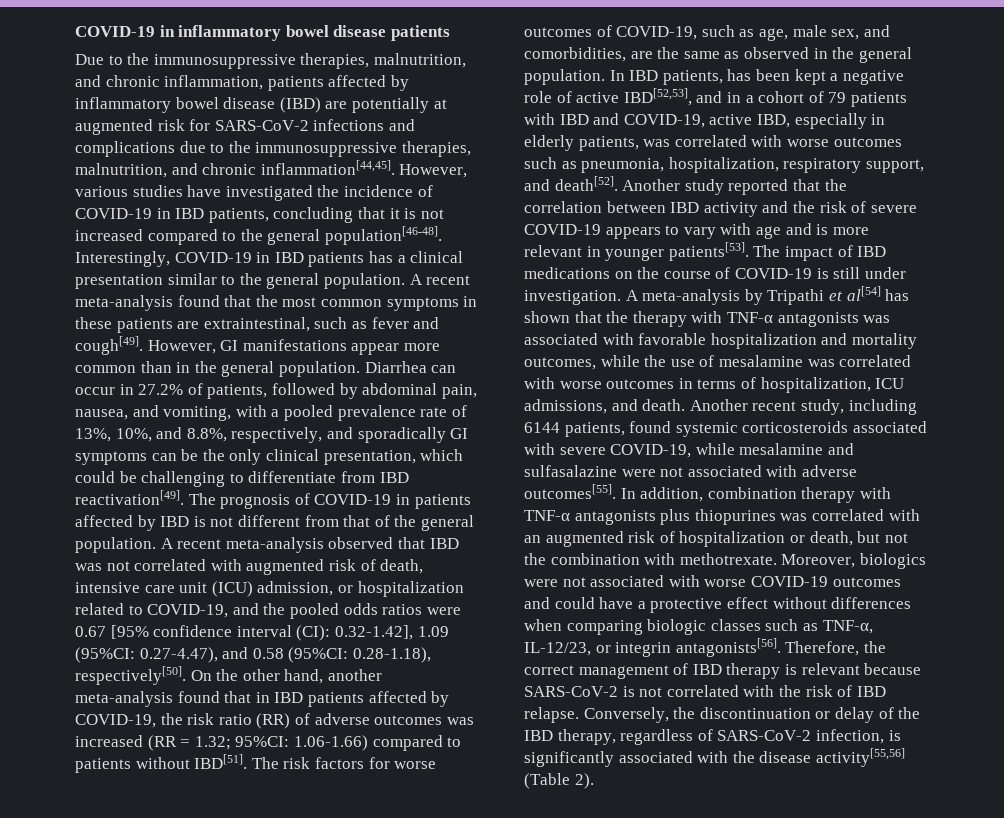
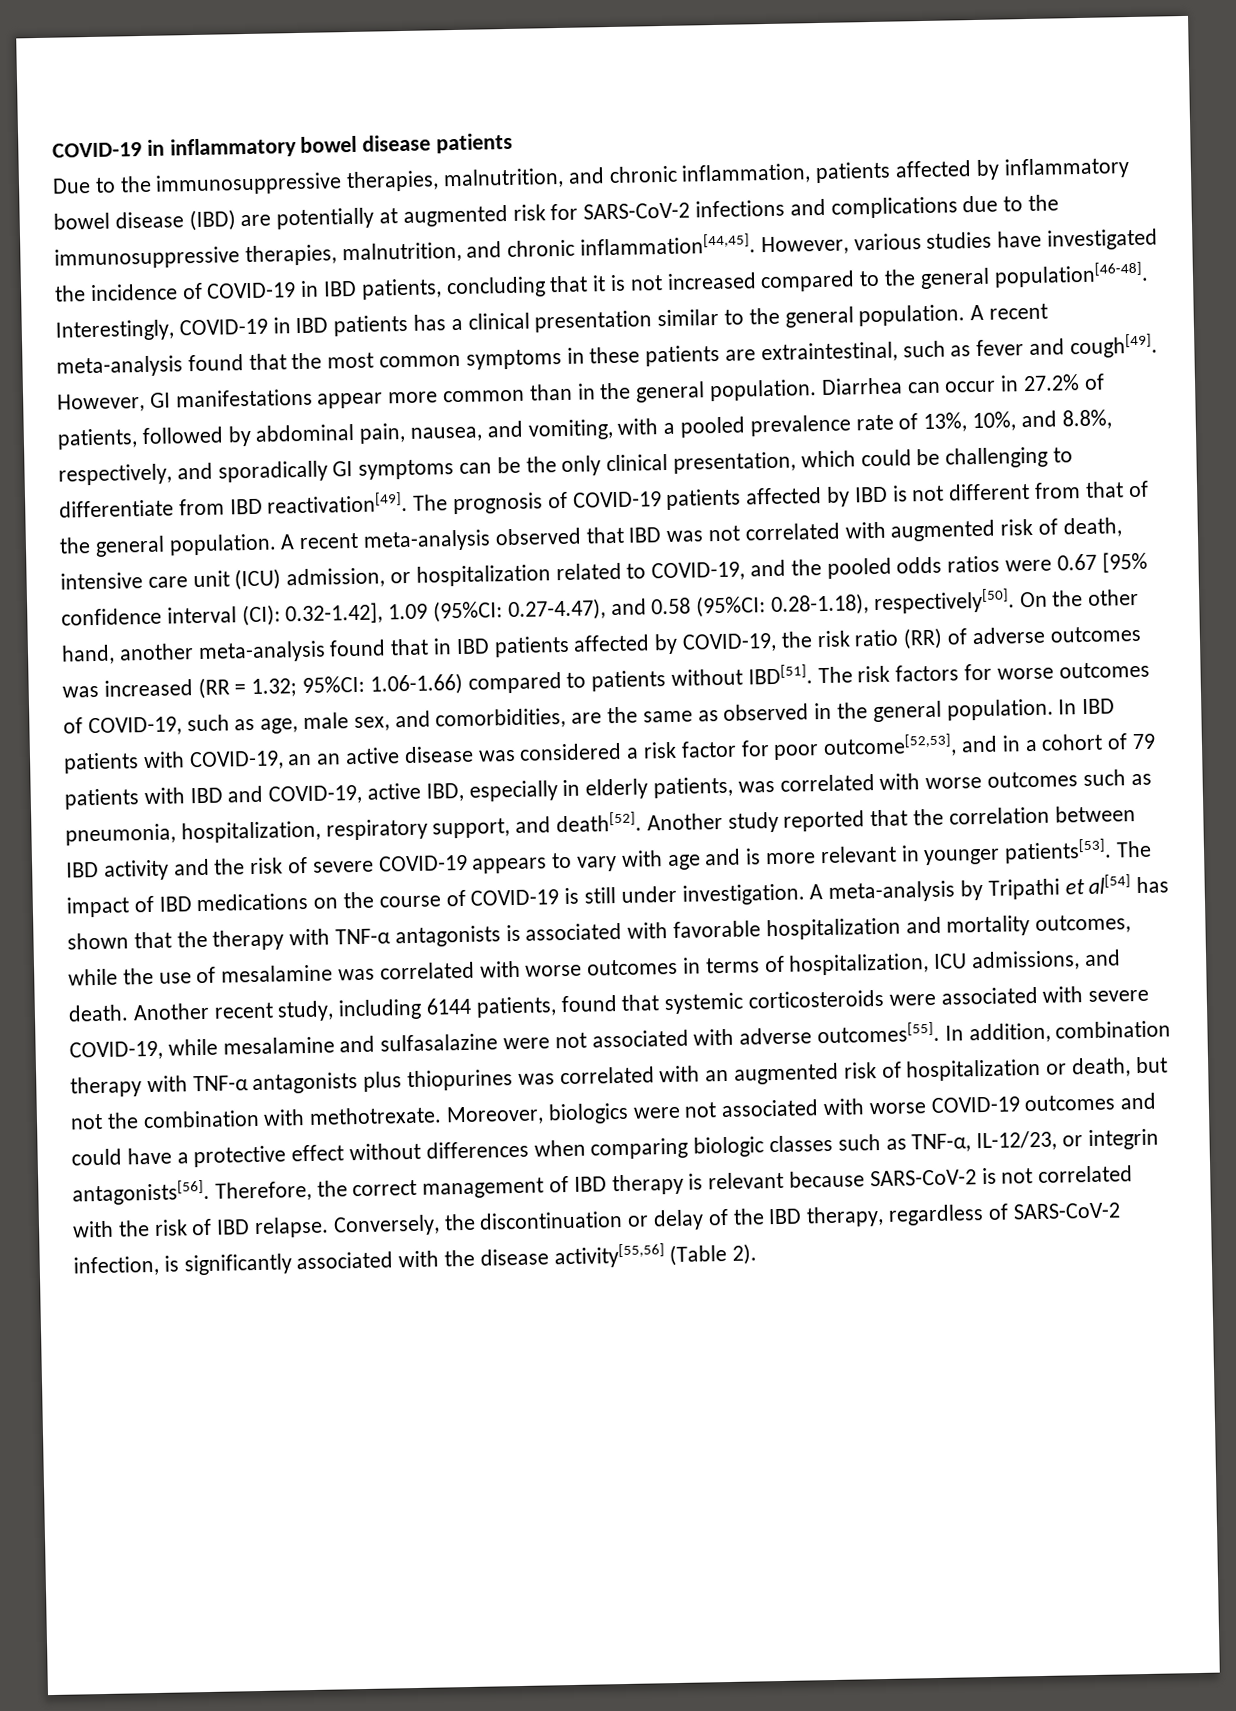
[395,494,410,505] in -> (662, 499) none
[662,69,904,85] [524,88,692,106] patients, has been kept a negative role of active IBD[52,53], -> [63,733,958,774] patients with COVID-19, an an active disease was considered a risk factor for poor outcome[52,53],
[863,315,891,323] was -> [505,924,521,942] is
(672, 427) none -> [621,994,660,1011] that
(849, 427) none -> [888,993,936,1006] were

